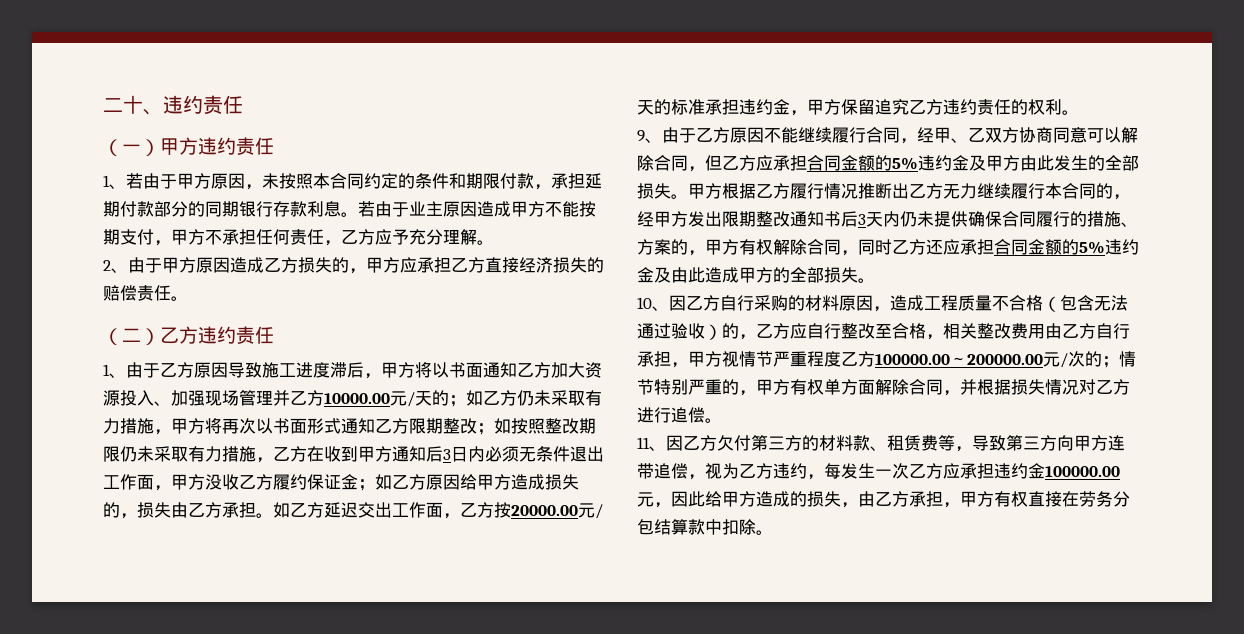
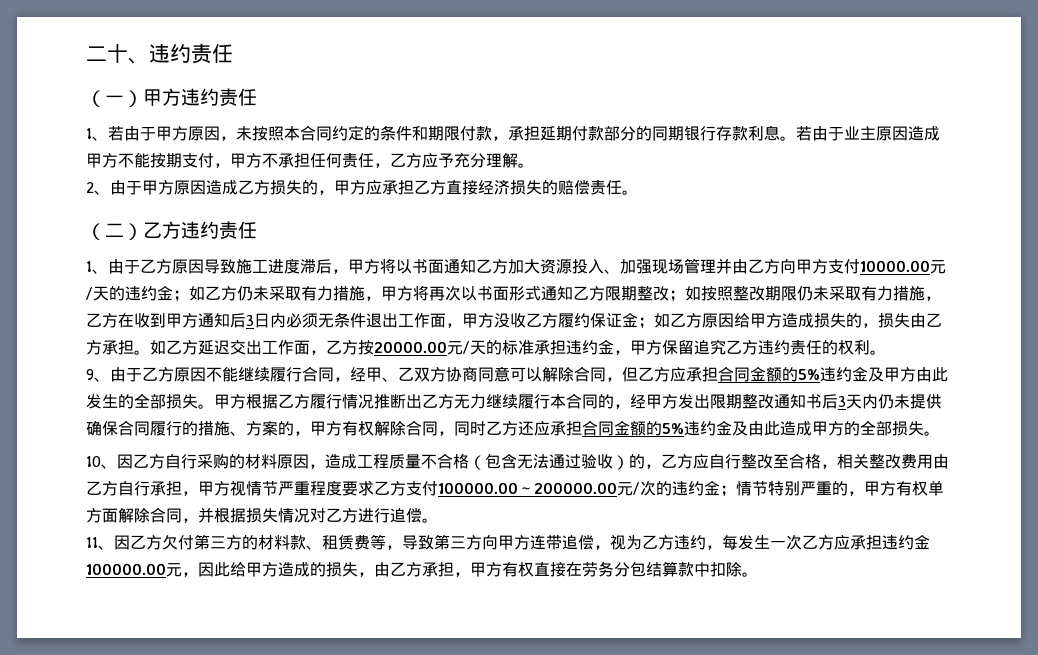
[290,390,324,406] 乙方 -> [732,259,860,274] 由乙方向甲方支付
(449, 398) none -> [125,286,173,301] 违约金
[841,351,875,367] 乙方 -> [342,480,438,496] 要求乙方支付
(1102, 359) none -> [672,481,720,496] 违约金

